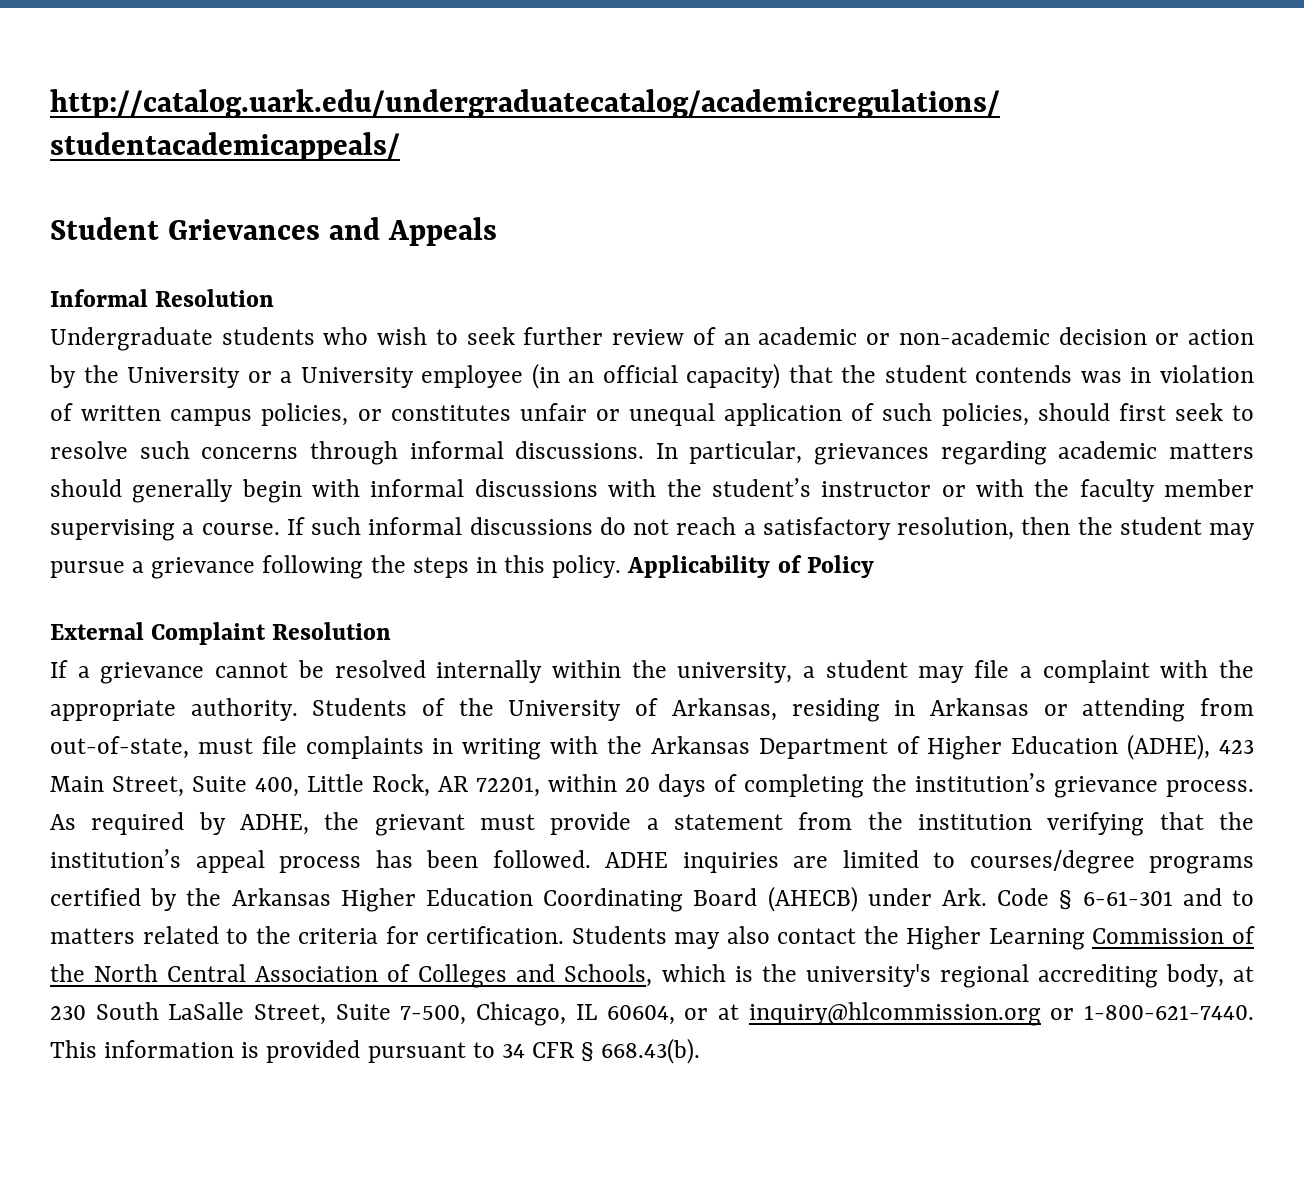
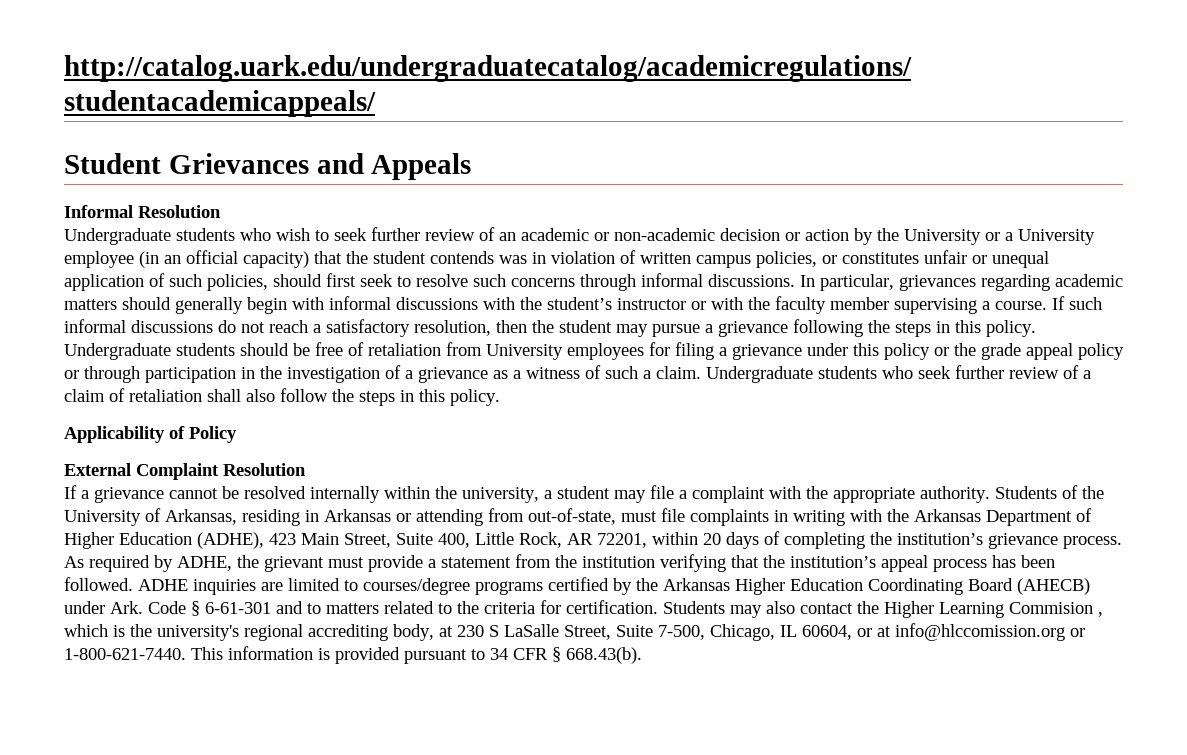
(622, 566) none -> [64,342,1124,360] [64,365,1091,383] [64,388,500,406] Undergraduate students should be free of retaliation from University employees for filing a grievance under this policy or the grade appeal policy or through participation in the investigation of a grievance as a witness of such a claim. Undergraduate students who seek further review of a claim of retaliation shall also follow the steps in this policy. //
[1092,926,1255,944] [50,964,653,988] Commission of the North Central Association of Colleges and Schools, -> [1009,602,1103,617] Commision ,
[95,1002,159,1020] South -> [489,625,499,637] S
[748,1002,1041,1026] inquiry@hlcommission.org -> [895,623,1065,641] info@hlccomission.org

